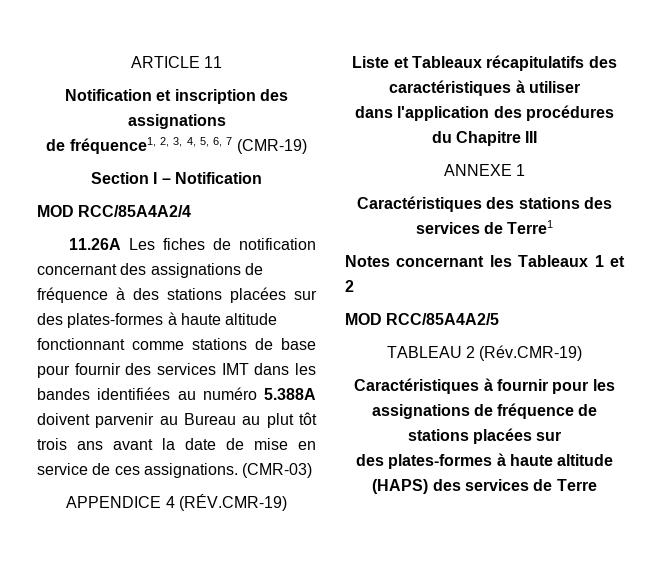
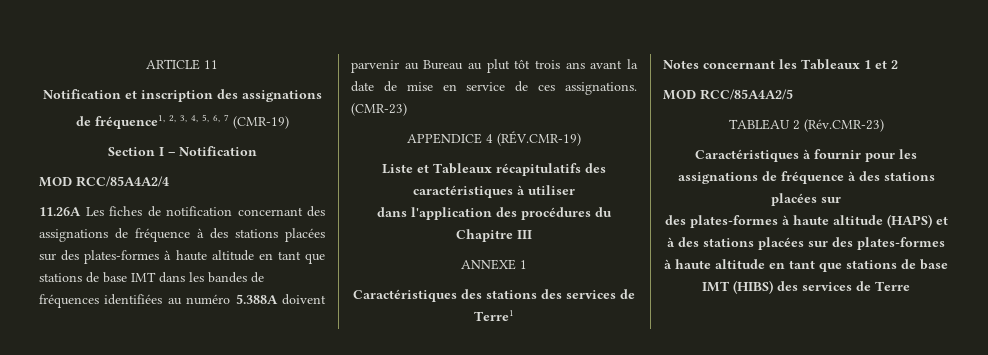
[37,338,316,350] [37,363,216,378] fonctionnant comme stations de base pour fournir des services -> [258,251,325,264] [39,272,127,283] en tant que stations de base
(90, 394) none -> [251,272,264,283] [39,294,99,308] de fréquences
[242,463,313,478] (CMR-03) -> [351,103,407,116] (CMR-23)
[479,345,583,361] (Rév.CMR-19) -> [803,119,884,132] (Rév.CMR-23)
[578,404,598,416] de -> [847,171,880,181] à des
(429, 486) none -> [935,216,948,225] [667,237,945,250] [664,259,948,272] [702,280,773,294] et à des stations placées sur des plates-formes à haute altitude en tant que stations de base IMT (HIBS)

